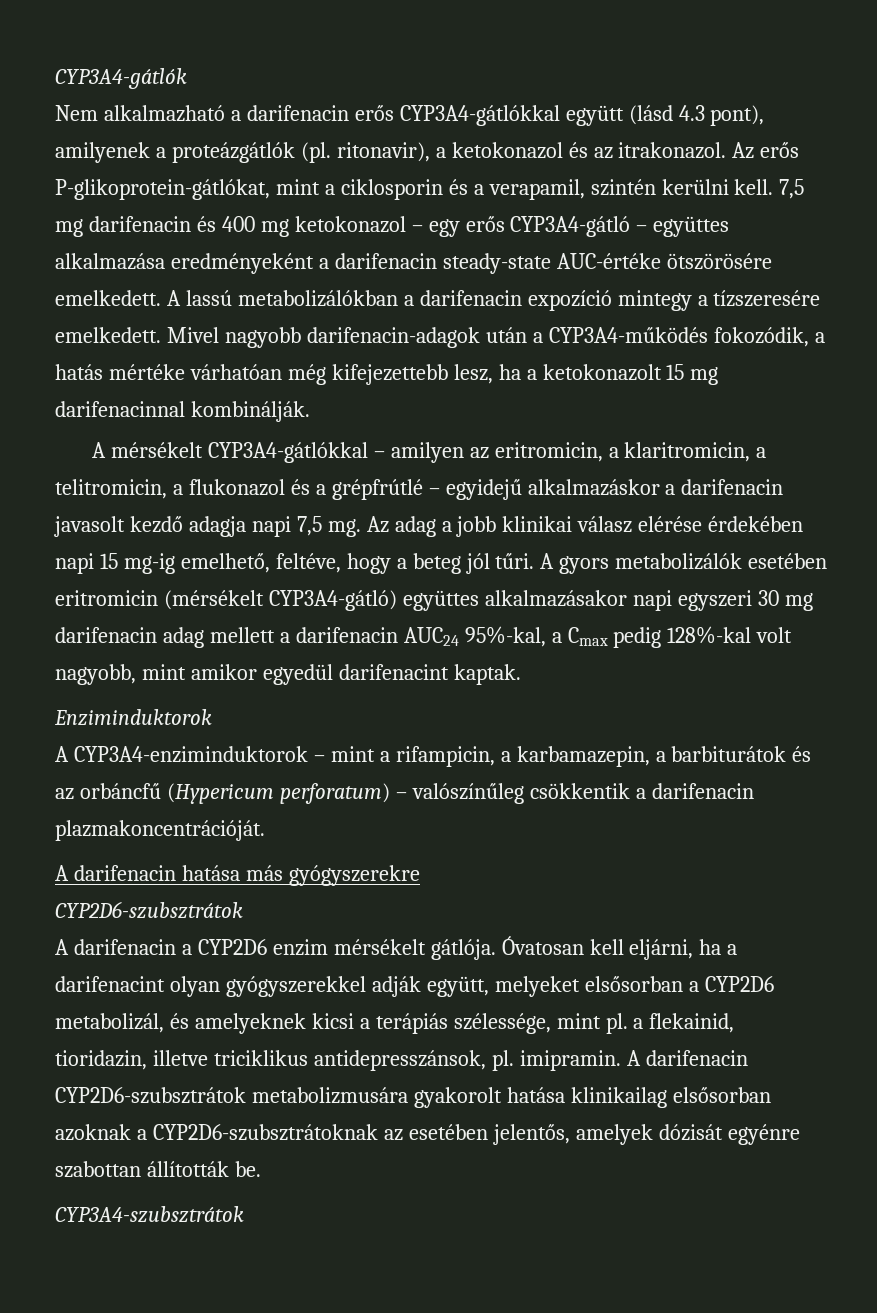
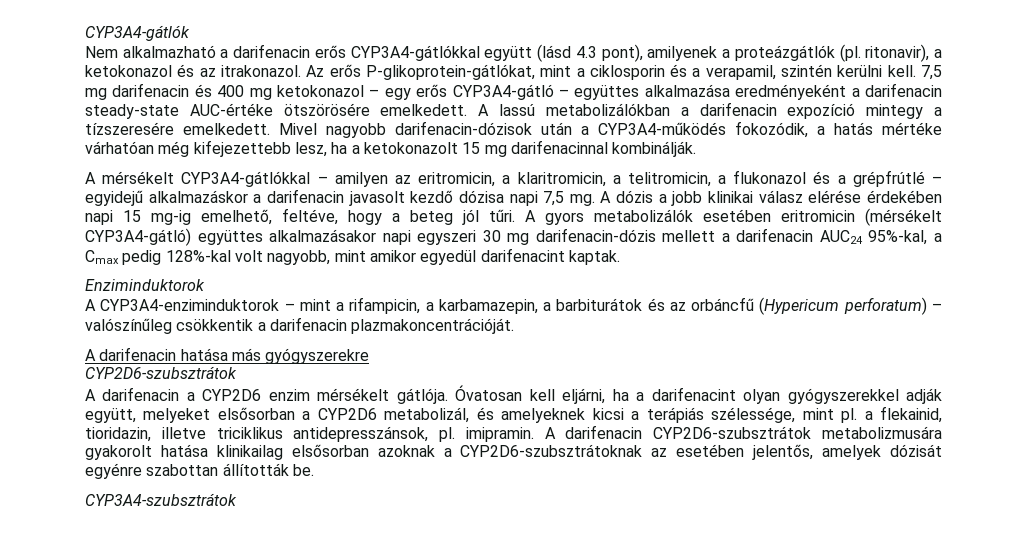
[306,327,480,348] darifenacin-adagok -> [395,121,532,135] darifenacin-dózisok
[188,516,246,537] adagja -> [458,190,504,203] dózisa
[366,516,436,537] Az adag -> [600,190,654,203] A dózis
[55,627,204,648] darifenacin adag -> [535,228,656,242] darifenacin-dózis

